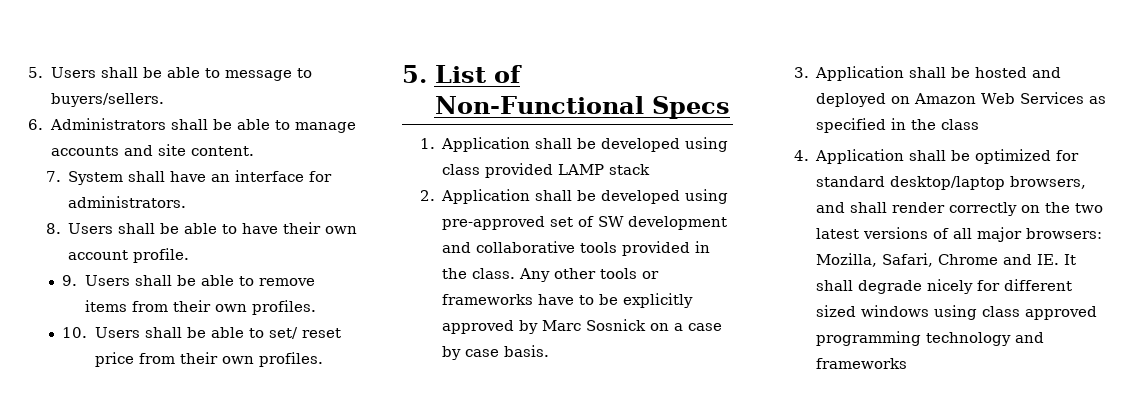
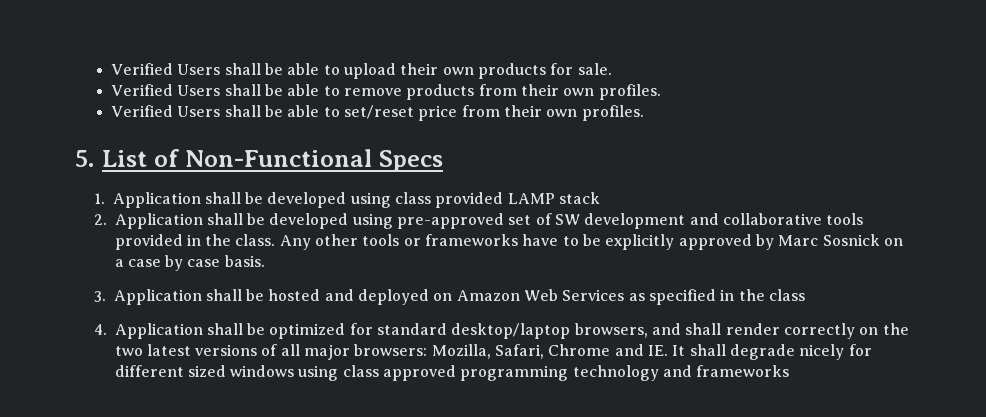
[28,67,312,81] [50,93,164,107] [28,118,356,133] [50,144,254,156] [45,170,333,185] [68,196,187,208] [45,222,358,234] [68,248,190,263] [62,275,78,286] 5. Users shall be able to message to buyers/sellers. // 6. Administrators shall be able to manage accounts and site content. // 7. System shall have an interface for administrators. // 8. Users shall be able to have their own account profile. // 9. -> [111,63,612,79] [111,84,174,96] Verified Users shall be able to upload their own products for sale. // Verified
[84,300,316,315] [62,327,341,339] items from their own profiles. // 10. Users shall be able to set/ reset -> [406,84,661,100] [111,105,415,119] products from their own profiles. // Verified Users shall be able to set/reset

